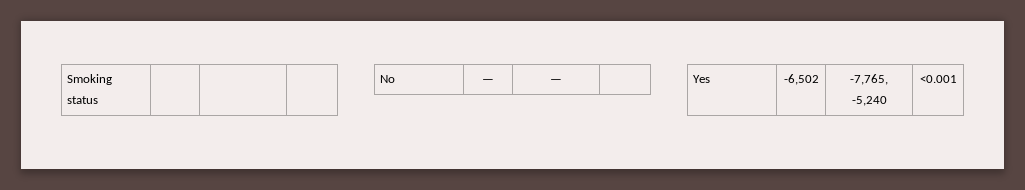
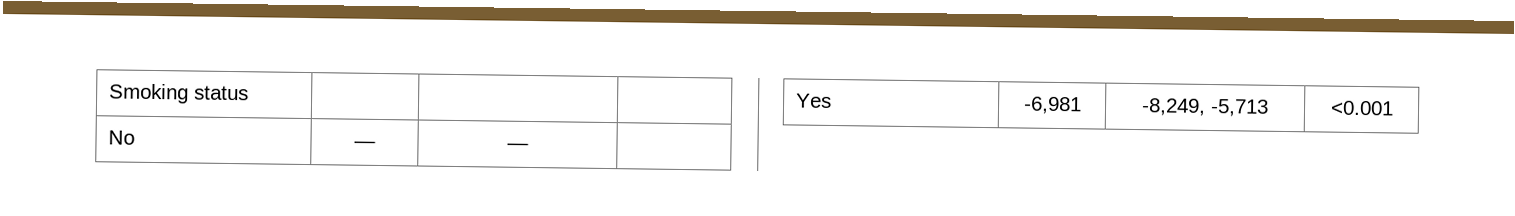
[783,74,819,85] [850,74,888,85] [851,96,887,106] -6,502 | -7,765, -5,240 -> [1022,96,1082,115] [1141,98,1269,117] -6,981 | -8,249, -5,713

